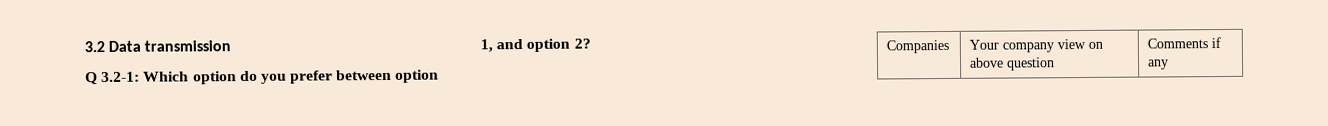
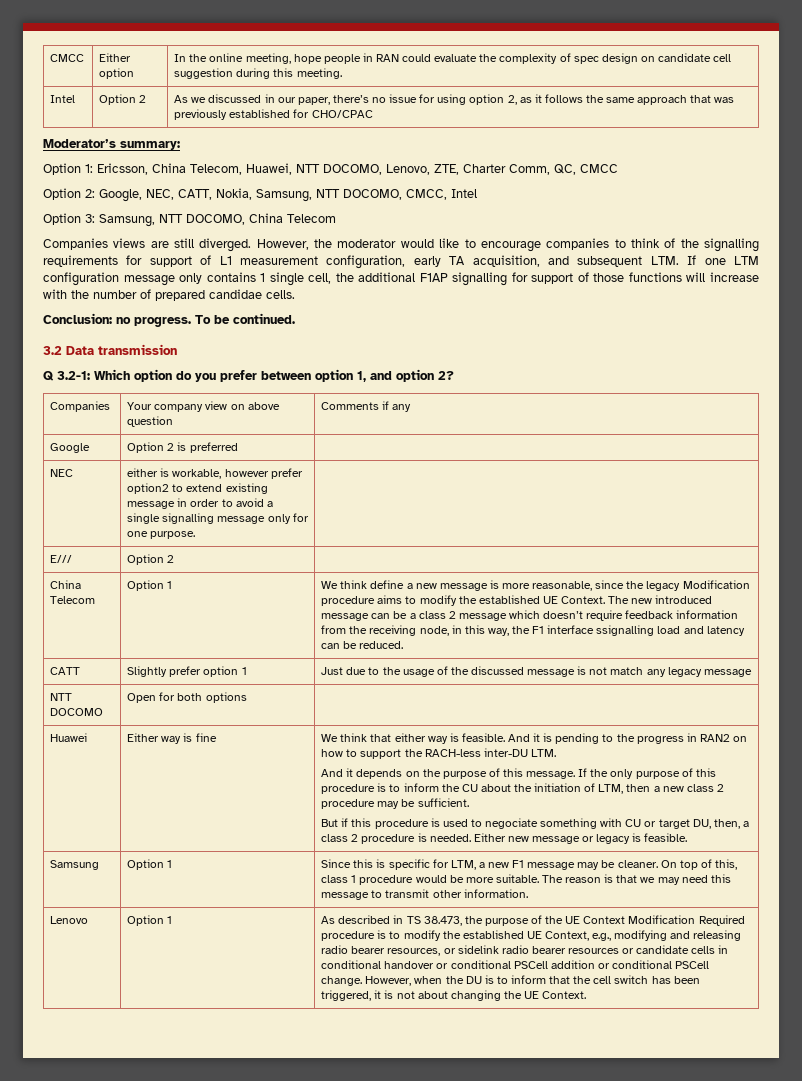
(84, 47) none -> [50,54,85,62] [99,53,132,62] [99,68,135,79] [174,53,732,64] [174,68,342,79] [50,95,76,103] [99,94,147,105] [174,94,735,105] [174,109,373,120] [43,139,180,150] [43,163,618,175] [43,188,477,202] [43,213,336,227] [43,238,760,252] [43,255,759,269] [43,272,759,286] [43,289,295,301] [43,313,295,327] CMCC | Either option | In the online meeting, hope people in RAN could evaluate the complexity of spec design on candidate cell suggestion during this meeting. // Intel | Option 2 | As we discussed in our paper, there’s no issue for using option 2, as it follows the same approach that was previously established for CHO/CPAC // Moderator’s summary: // Option 1: Ericsson, China Telecom, Huawei, NTT DOCOMO, Lenovo, ZTE, Charter Comm, QC, CMCC // Option 2: Google, NEC, CATT, Nokia, Samsung, NTT DOCOMO, CMCC, Intel // Option 3: Samsung, NTT DOCOMO, China Telecom // Companies views are still diverged. However, the moderator would like to encourage companies to think of the signalling requirements for support of L1 measurement configuration, early TA acquisition, and subsequent LTM. If one LTM configuration message only contains 1 single cell, the additional F1AP signalling for support of those functions will increase with the number of prepared candidae cells. // Conclusion: no progress. To be continued. //
(1170, 64) none -> [50,443,91,453] [127,442,238,453] [50,469,74,477] [127,468,303,479] [127,483,268,494] [127,498,273,509] [127,513,309,524] [127,531,196,539] [50,555,73,563] [127,554,175,565] [50,580,82,589] [50,596,96,604] [127,580,173,591] [321,580,750,591] [321,595,713,606] [321,610,739,621] [321,625,745,636] [321,641,404,649] [50,667,81,675] [127,666,247,677] [321,666,752,677] [50,693,73,701] [50,708,104,716] [127,692,247,703] [50,733,88,742] [127,733,217,744] [321,733,747,744] [321,748,556,759] [321,768,716,779] [321,783,724,794] [321,798,469,809] [321,818,749,829] [321,833,688,844] [50,860,100,870] [127,859,173,870] [321,859,737,870] [321,874,731,885] [321,889,528,900] [50,916,89,924] [127,915,173,926] [321,915,745,926] [321,930,742,941] [321,945,729,956] [321,960,710,969] [321,975,700,986] [321,990,587,1001] // Google | Option 2 is preferred | // NEC | either is workable, however prefer option2 to extend existing message in order to avoid a single signalling message only for one purpose. | // E/// | Option 2 | // China Telecom | Option 1 | We think define a new message is more reasonable, since the legacy Modification procedure aims to modify the established UE Context. The new introduced message can be a class 2 message which doesn’t require feedback information from the receiving node, in this way, the F1 interface ssignalling load and latency can be reduced. // CATT | Slightly prefer option 1 | Just due to the usage of the discussed message is not match any legacy message // NTT DOCOMO | Open for both options | // Huawei | Either way is fine | We think that either way is feasible. And it is pending to the progress in RAN2 on how to support the RACH-less inter-DU LTM. // And it depends on the purpose of this message. If the only purpose of this procedure is to inform the CU about the initiation of LTM, then a new class 2 procedure may be sufficient. // But if this procedure is used to negociate something with CU or target DU, then, a class 2 procedure is needed. Either new message or legacy is feasible. // Samsung | Option 1 | Since this is specific for LTM, a new F1 message may be cleaner. On top of this, class 1 procedure would be more suitable. The reason is that we may need this message to transmit other information. // Lenovo | Option 1 | As described in TS 38.473, the purpose of the UE Context Modification Required procedure is to modify the established UE Context, e.g., modifying and releasing radio bearer resources, or sidelink radio bearer resources or candidate cells in conditional handover or conditional PSCell addition or conditional PSCell change. However, when the DU is to inform that the cell switch has been triggered, it is not about changing the UE Context.

